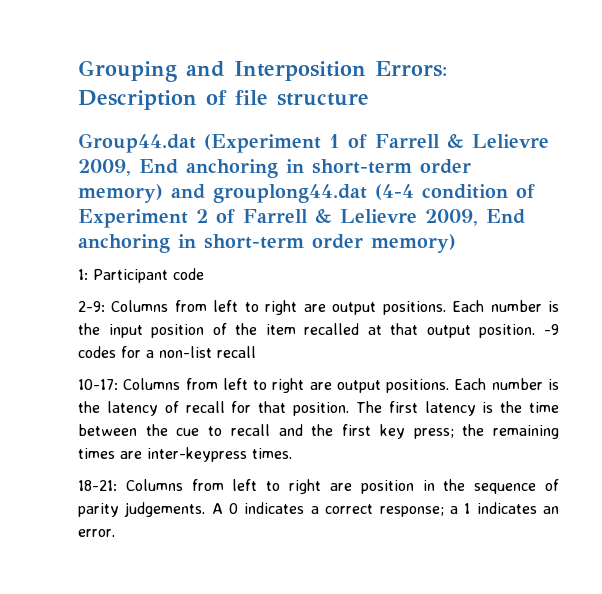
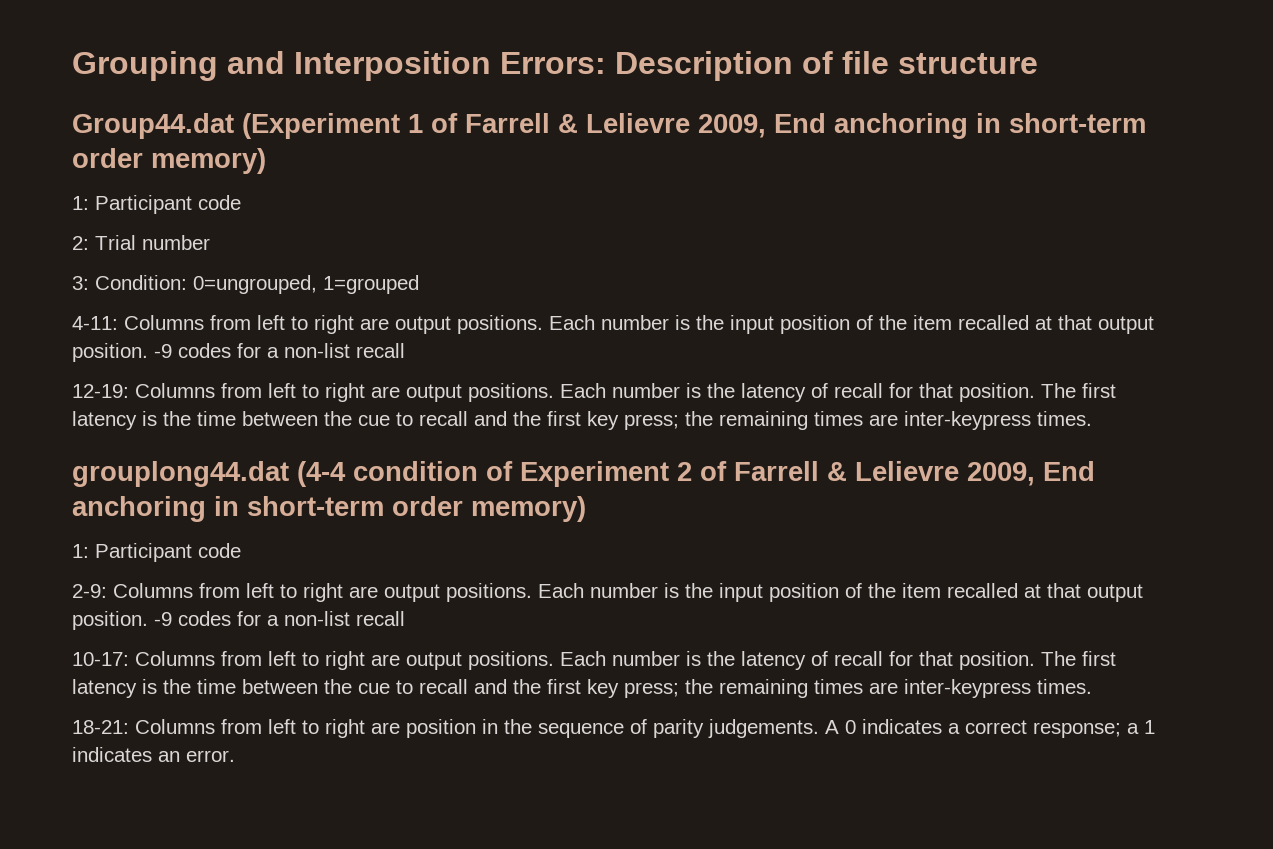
[171,184,205,199] and -> [72,195,241,214] [72,235,210,250] [72,275,419,294] [72,315,1154,334] [72,343,405,362] [72,383,1116,402] [72,411,1092,430] // 1: Participant code // 2: Trial number // 3: Condition: 0=ungrouped, 1=grouped // 4-11: Columns from left to right are output positions. Each number is the input position of the item recalled at that output position. -9 codes for a non-list recall // 12-19: Columns from left to right are output positions. Each number is the latency of recall for that position. The first latency is the time between the cue to recall and the first key press; the remaining times are inter-keypress times. //

